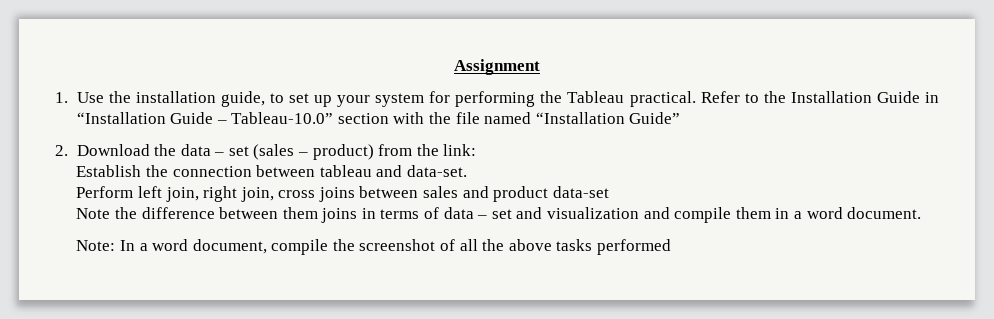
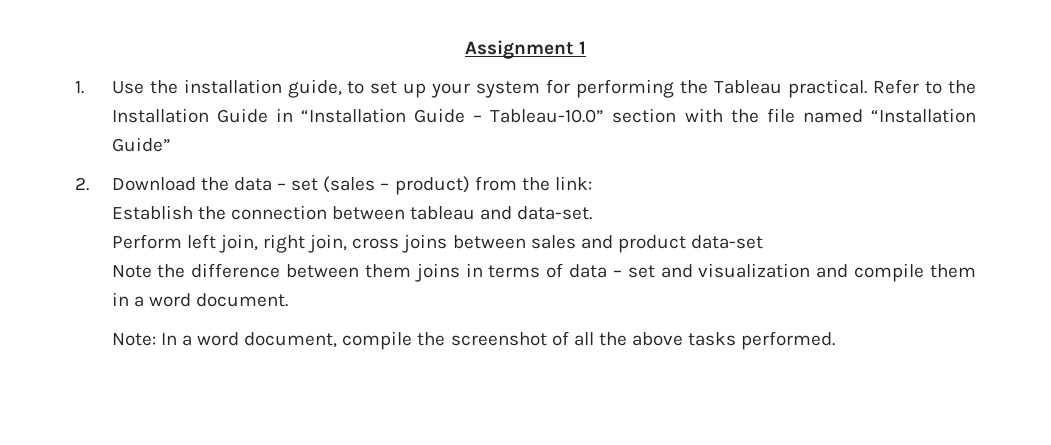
(540, 67) none -> [579,41,587,54] 1
[596,239,671,255] performed -> [741,331,836,350] performed.

